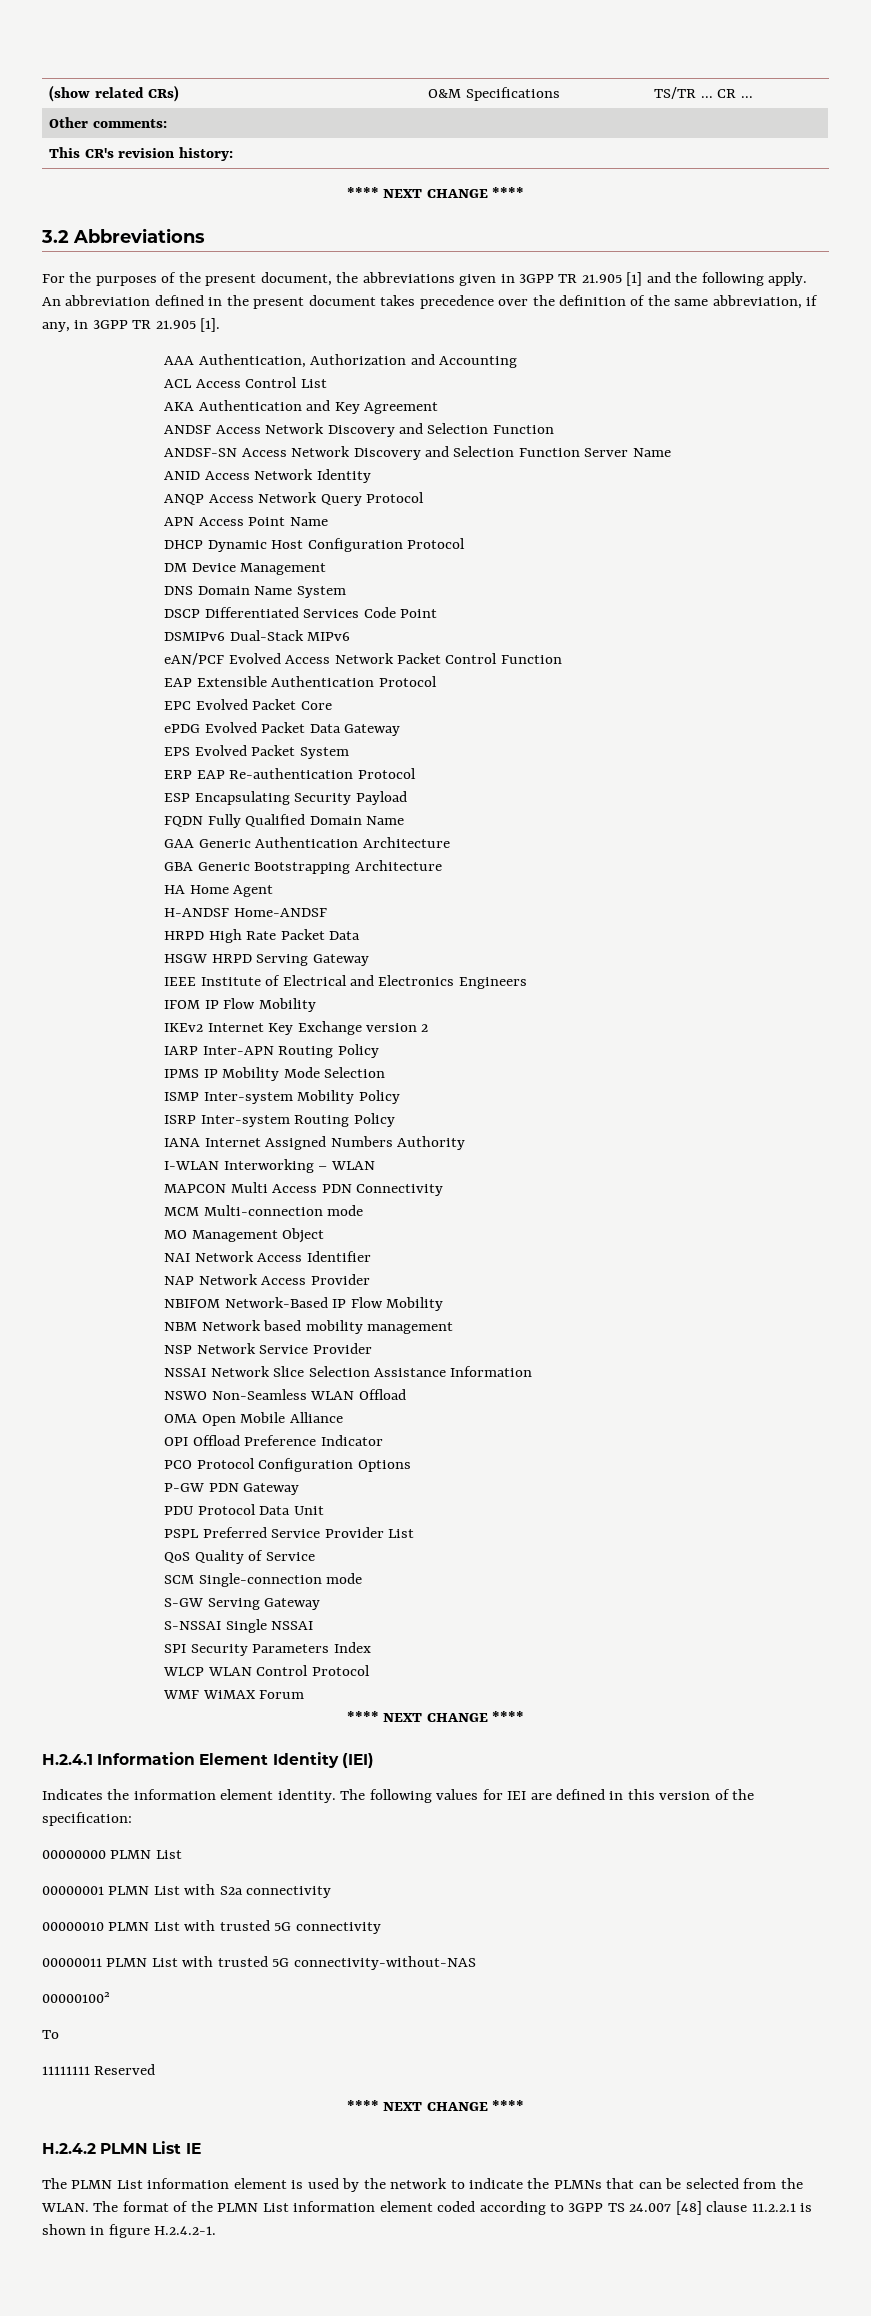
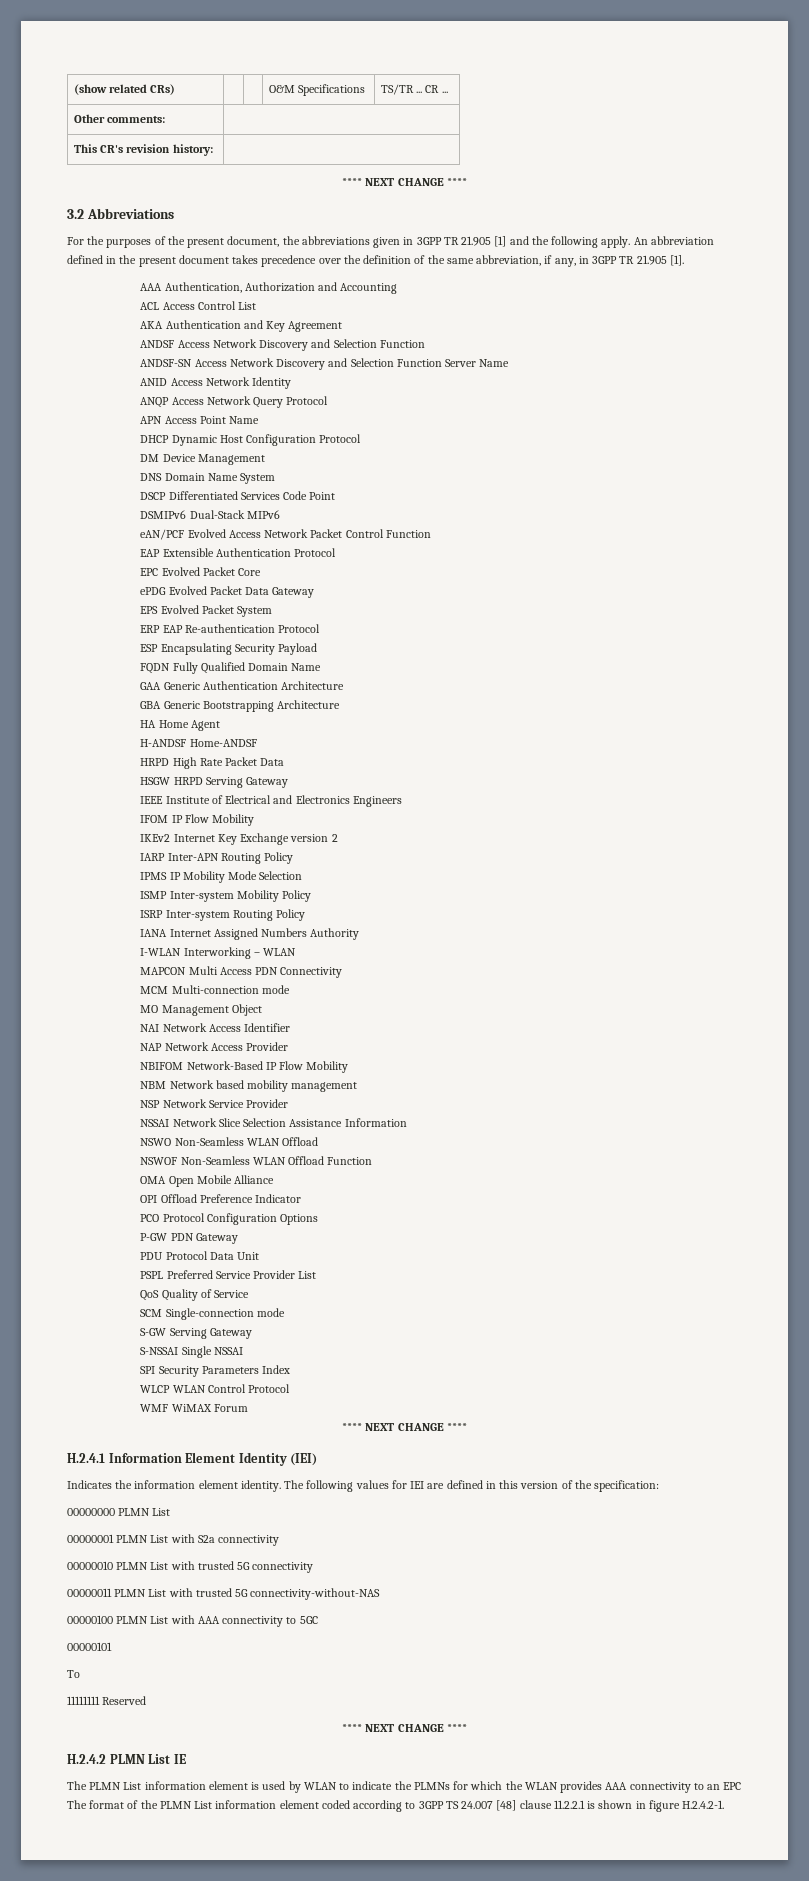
(406, 1394) none -> [140,1156,373,1165] // NSWOF Non-Seamless WLAN Offload Function
[42,1992,110,2003] 00000100² -> [67,1615,318,1627] [67,1642,112,1651] 00000100 PLMN List with AAA connectivity to 5GC // 00000101
[363,2178,448,2189] the network -> [303,1782,337,1790] WLAN
[606,2178,803,2189] [41,2203,89,2212] that can be selected from the WLAN. -> [453,1781,742,1793] for which the WLAN provides AAA connectivity to an EPC

